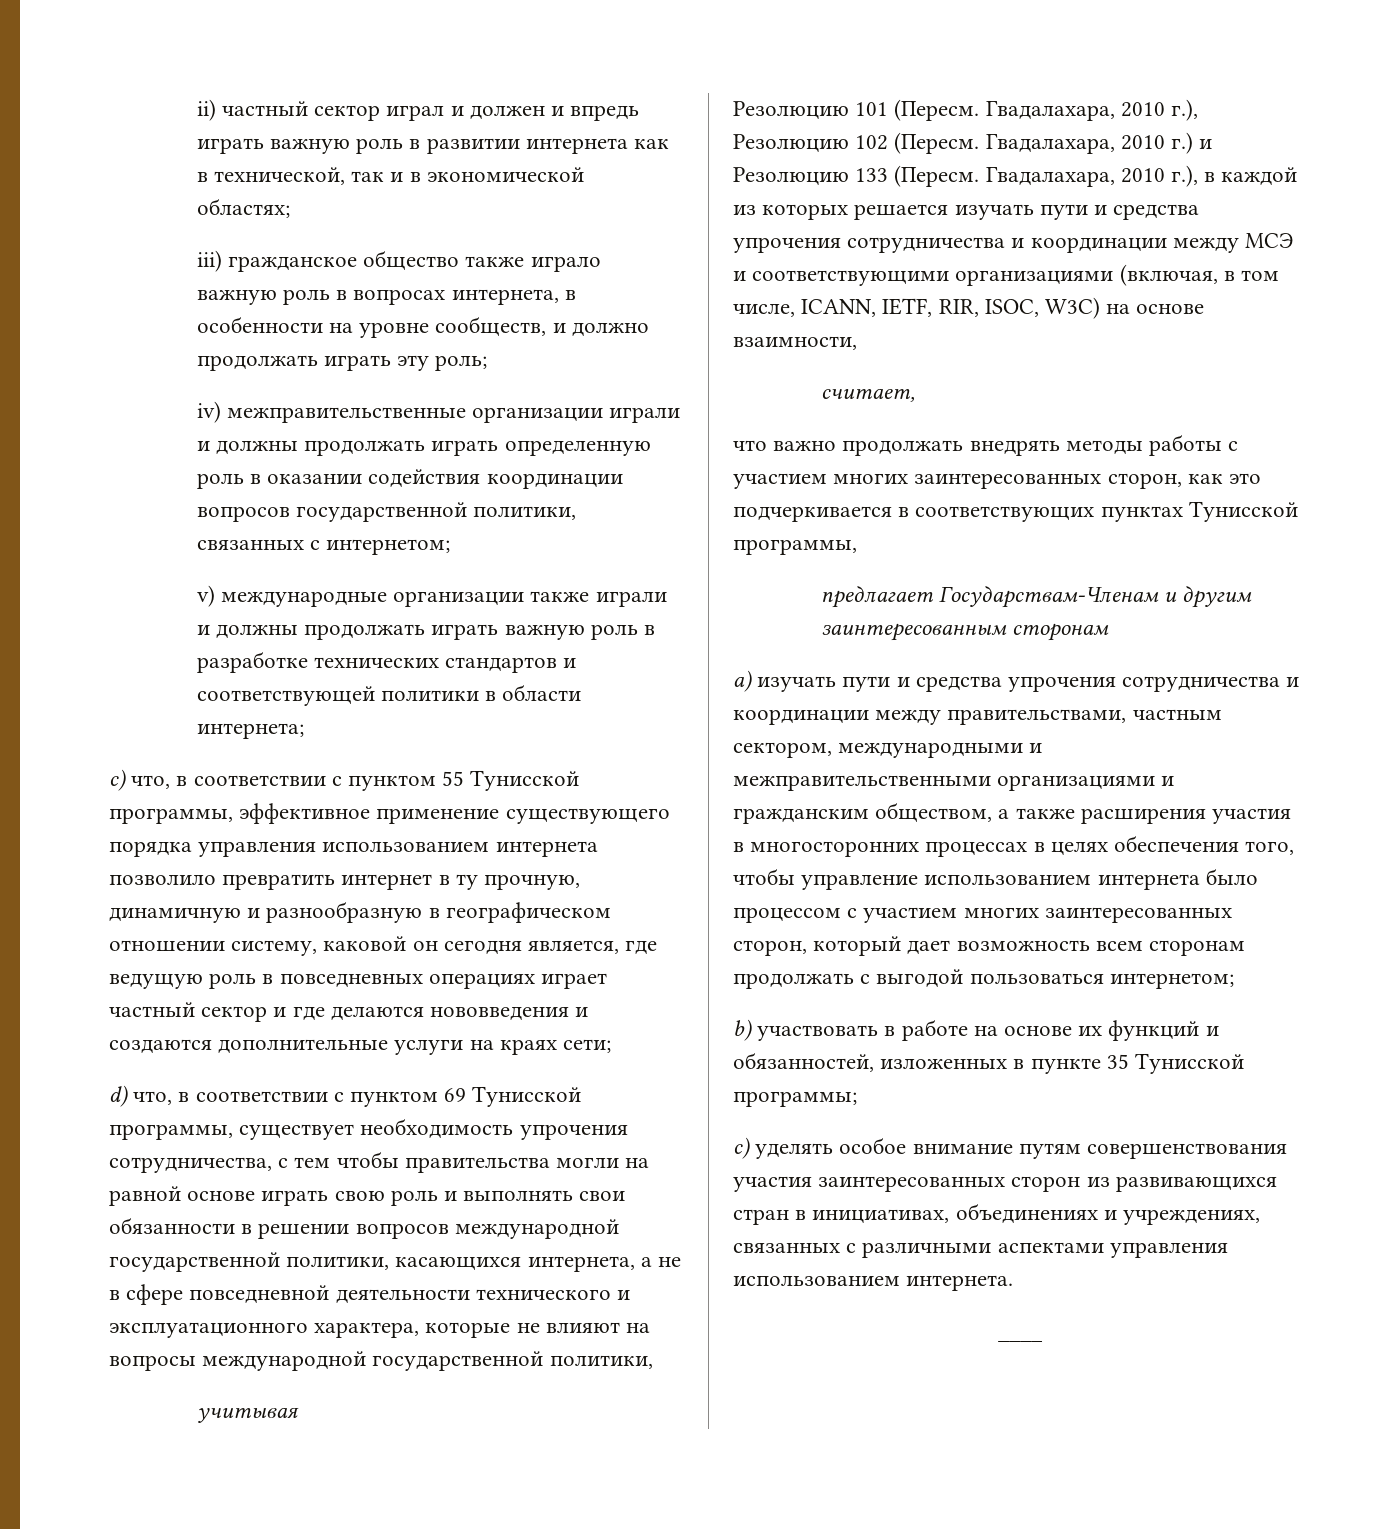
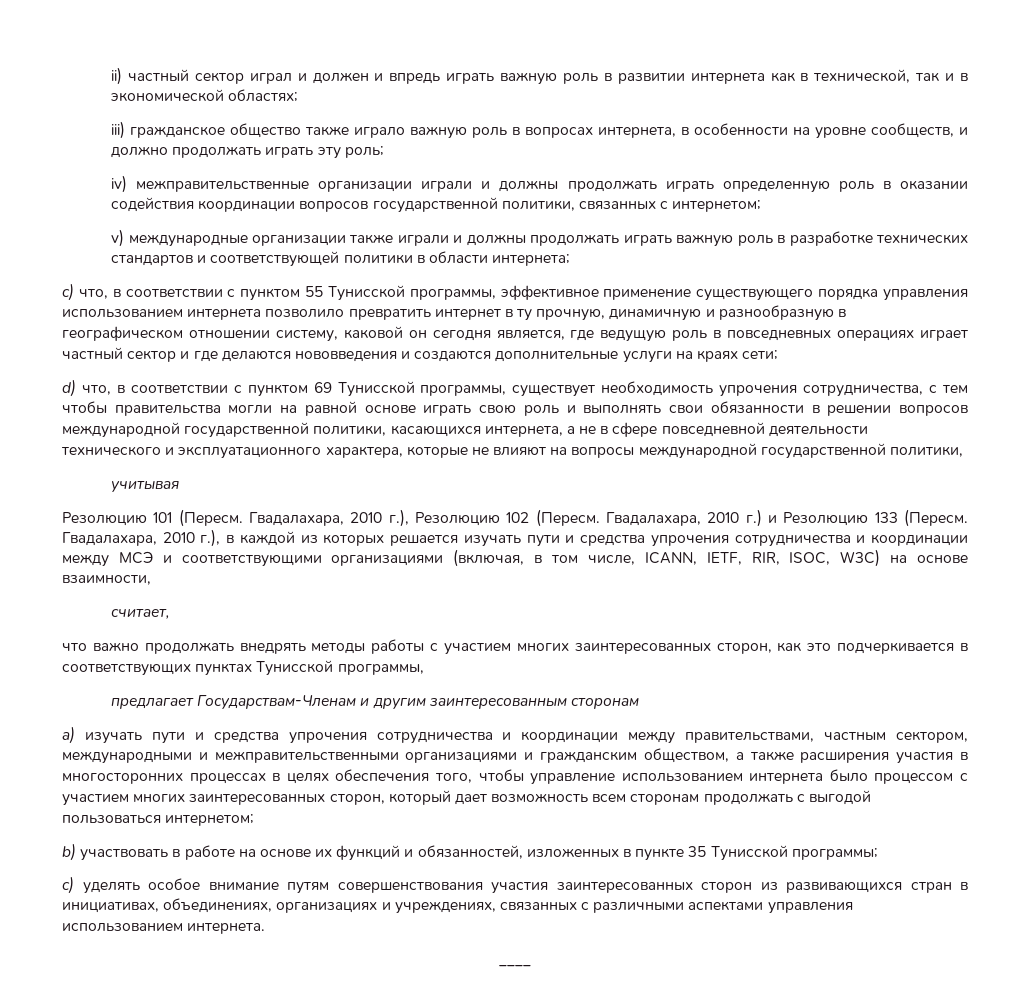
[955,1203,1098,1224] объединениях -> [163,898,378,913] объединениях, организациях

